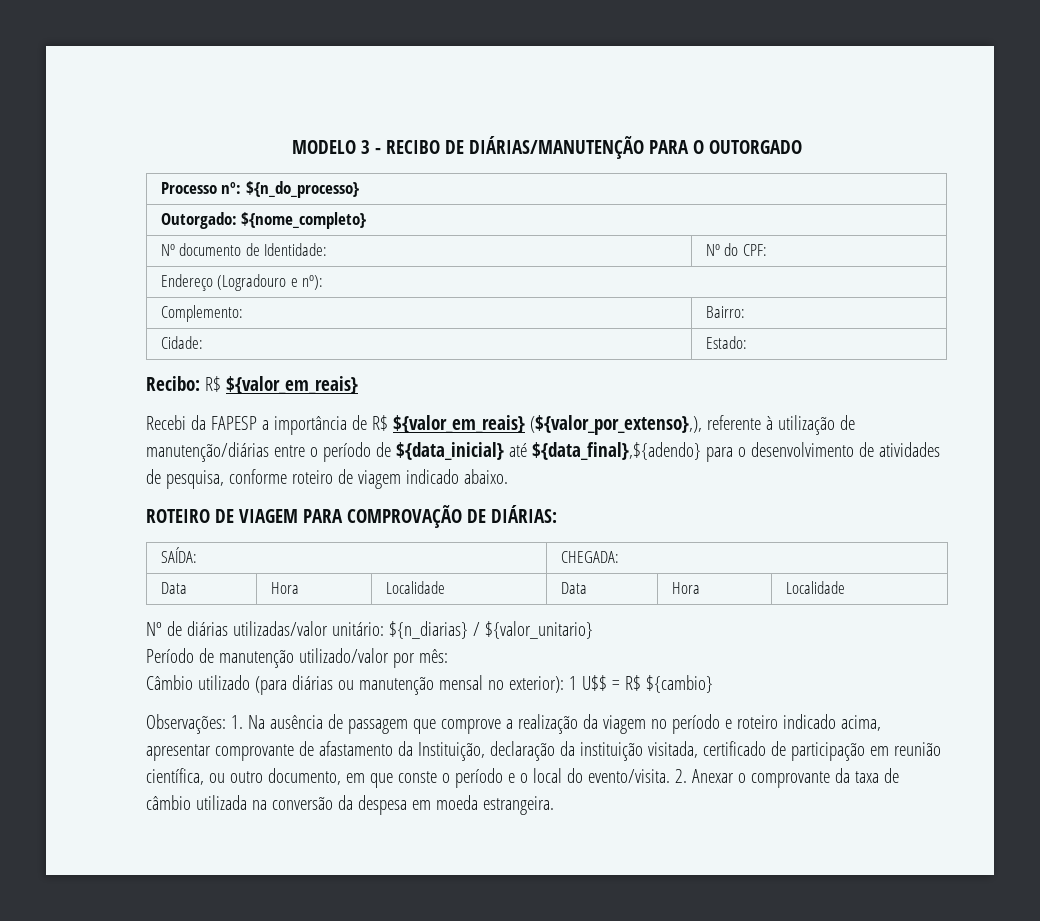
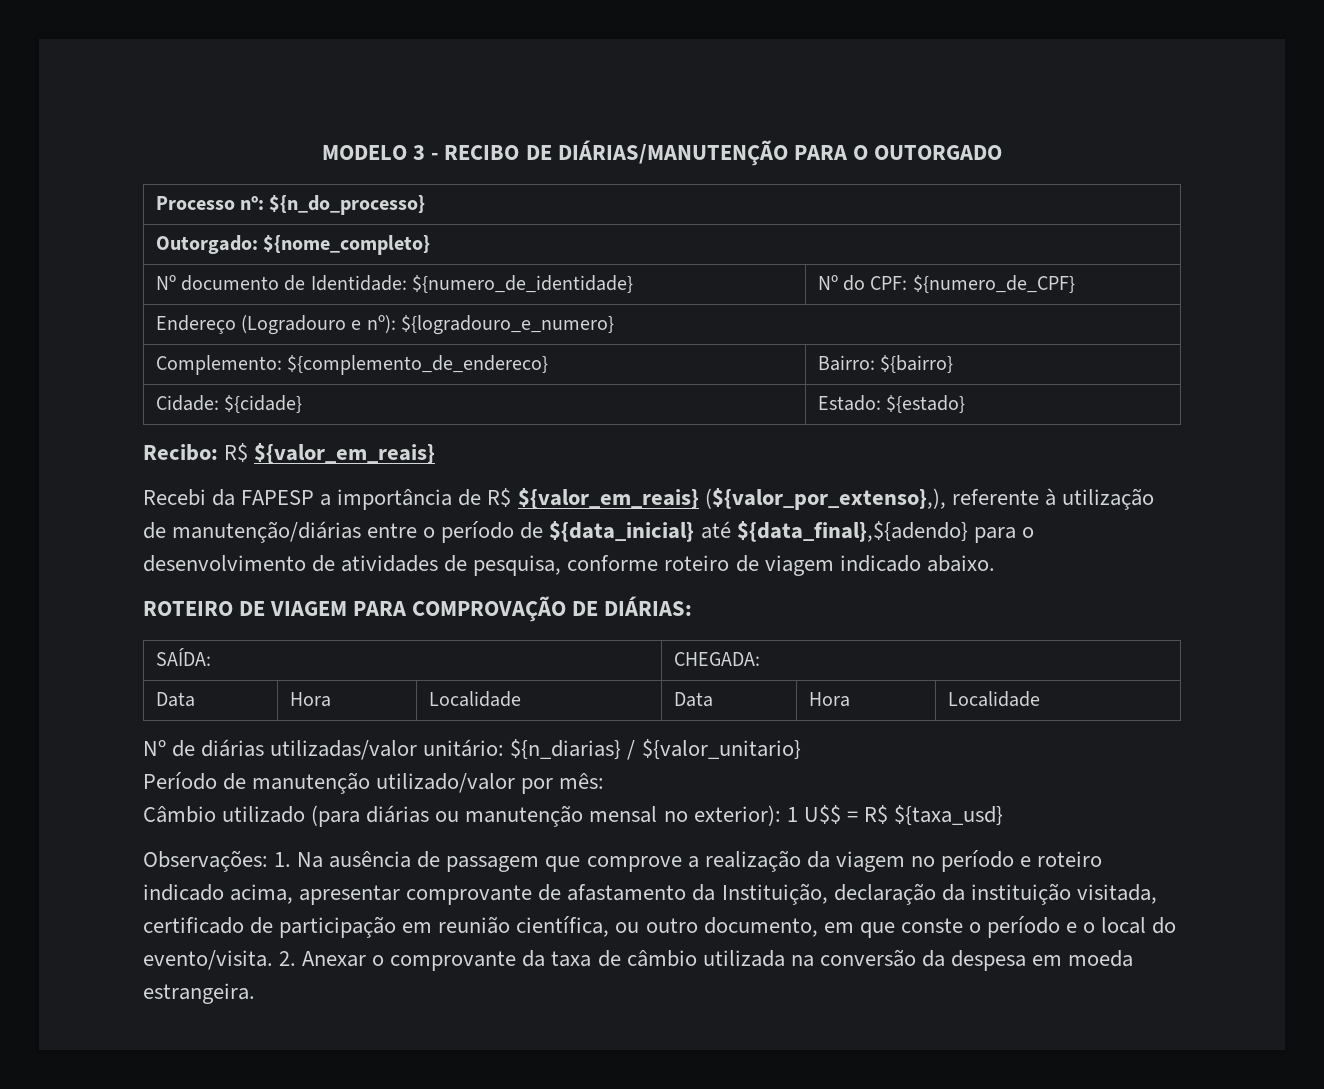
(328, 249) none -> [412,275,634,293] ${numero_de_identidade}
(767, 250) none -> [912,275,1075,293] ${numero_de_CPF}
(324, 282) none -> [401,315,615,335] ${logradouro_e_numero}
(243, 313) none -> [287,355,549,375] ${complemento_de_endereco}
(745, 312) none -> [880,355,954,373] ${bairro}
(203, 342) none -> [224,395,303,413] ${cidade}
(747, 342) none -> [886,395,966,413] ${estado}
[645,675,713,693] ${cambio} -> [893,805,1003,826] ${taxa_usd}

